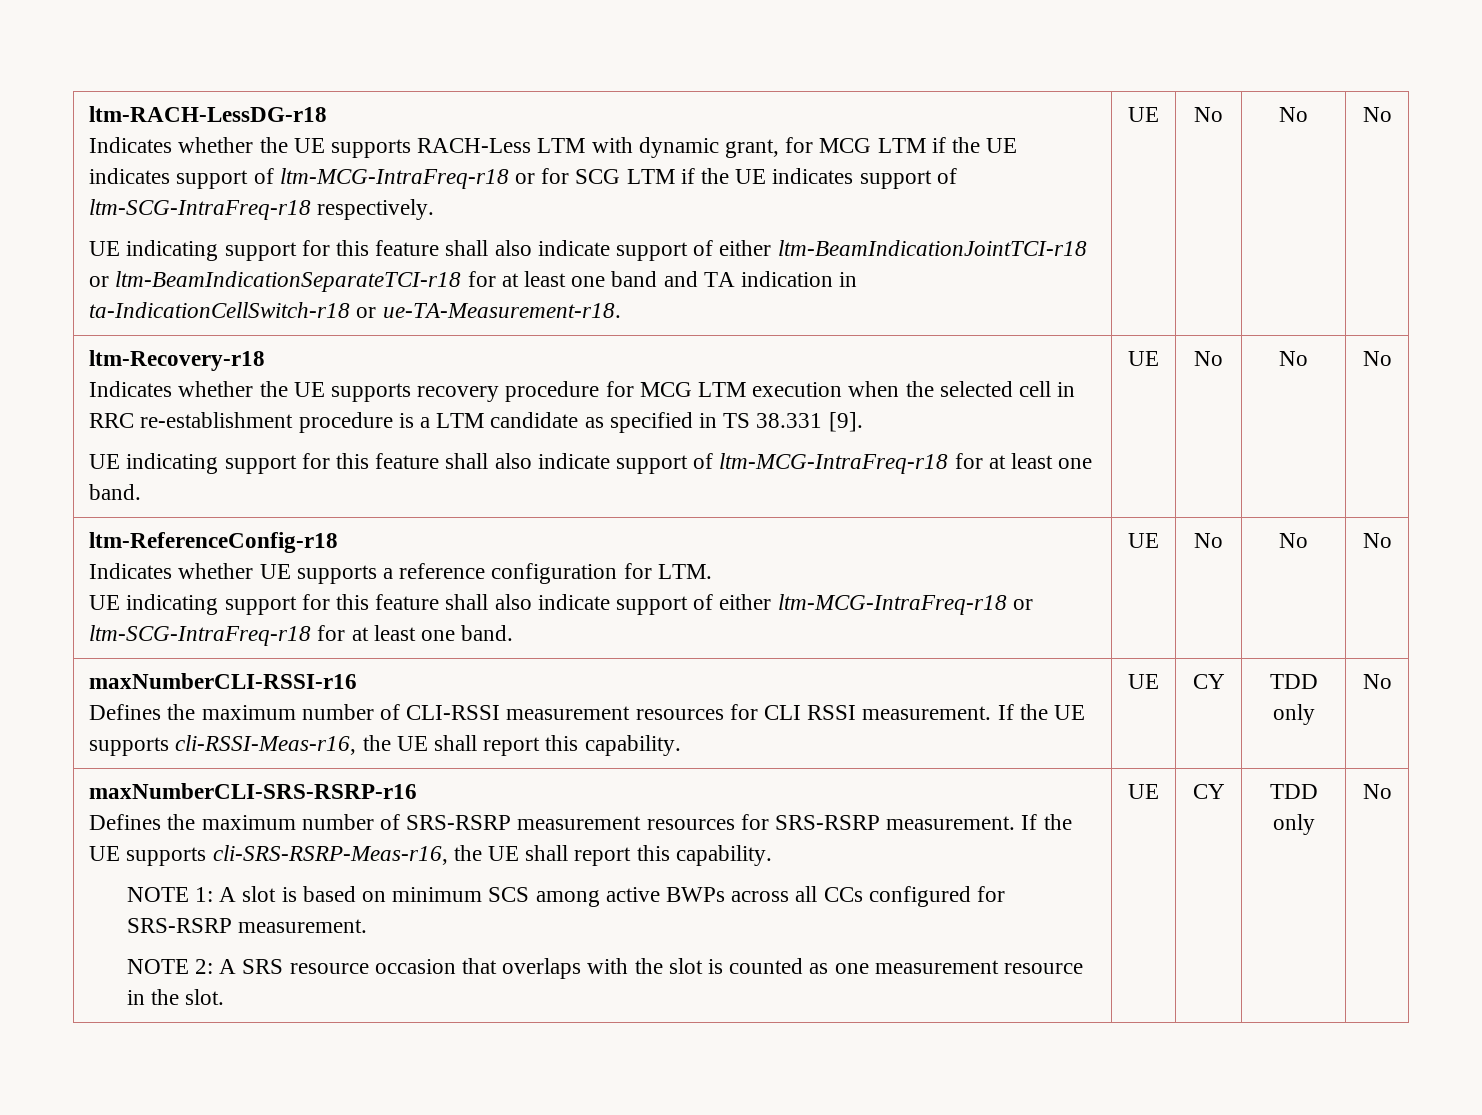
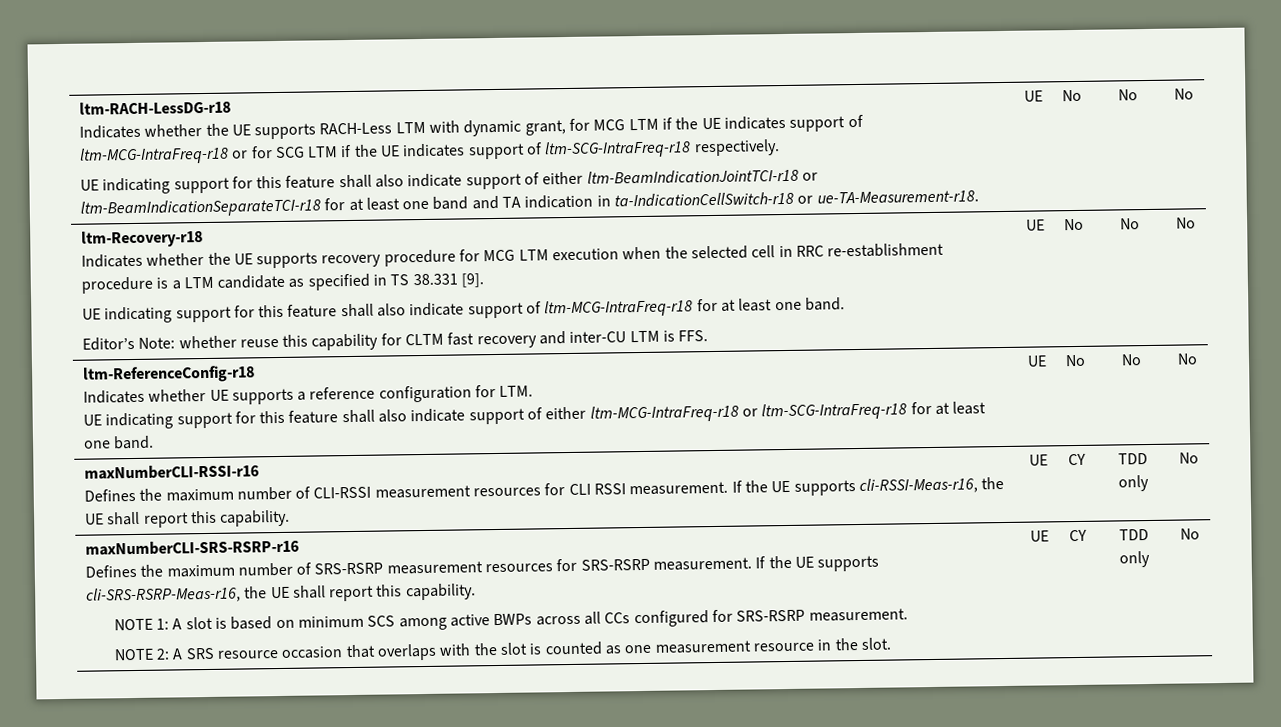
(142, 492) none -> [81,330,709,351] // Editor’s Note: whether reuse this capability for CLTM fast recovery and inter-CU LTM is FFS.

